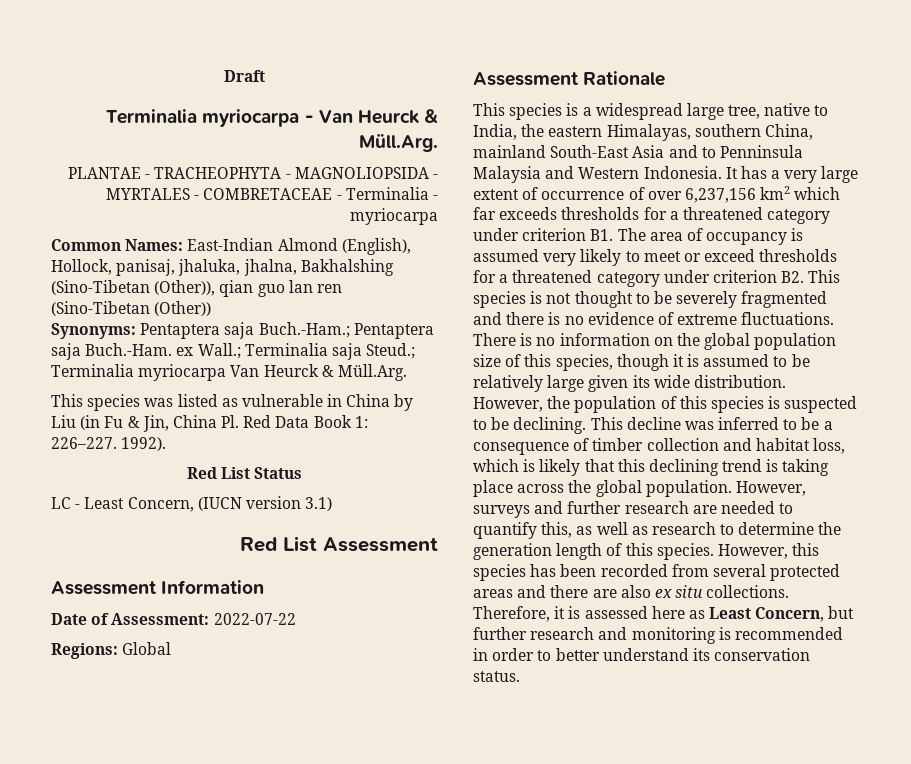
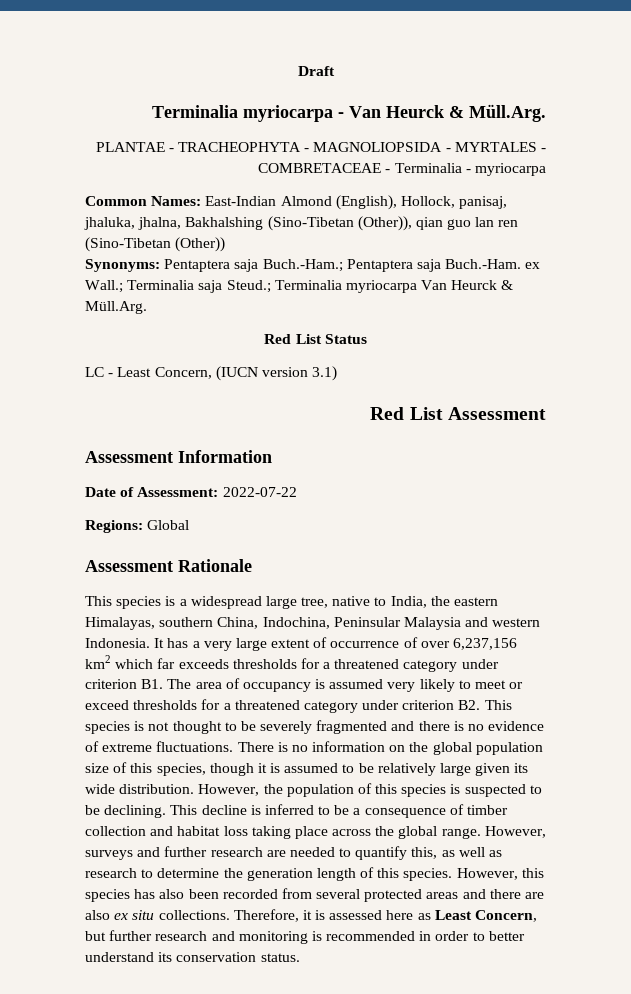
[51,394,414,411] [51,415,368,432] [51,437,167,451] // This species was listed as vulnerable in China by Liu (in Fu & Jin, China Pl. Red Data Book 1: 226–227. 1992). -> (147, 307) none
[473,145,803,158] mainland South-East Asia and to Penninsula -> [262,617,401,629] Indochina, Peninsular
[578,167,640,179] Western -> [492,618,541,627] western
[684,421,714,430] was -> [250,805,261,815] is
[813,438,846,454] [473,459,779,476] loss, which is likely that this declining trend is -> [223,826,248,836] loss
[645,480,732,497] population. -> [441,828,481,839] range.
(557, 570) none -> [159,889,185,899] also

